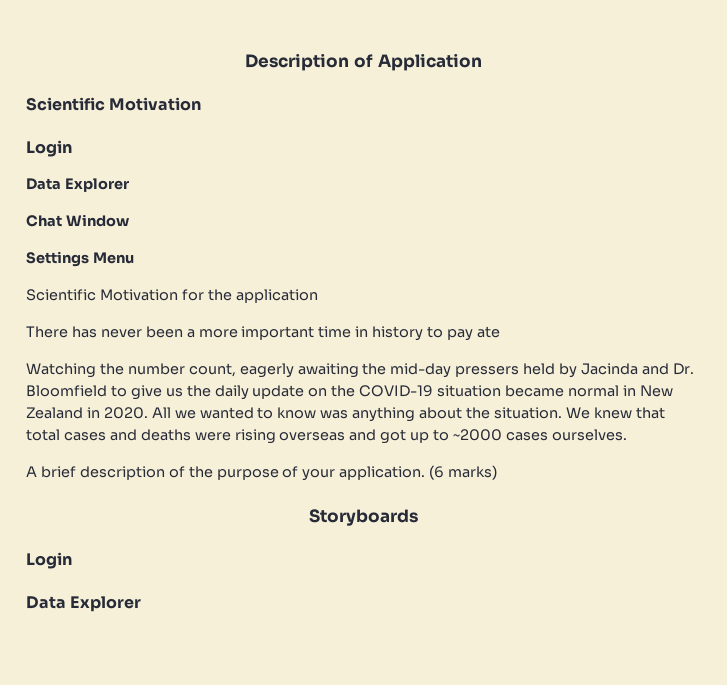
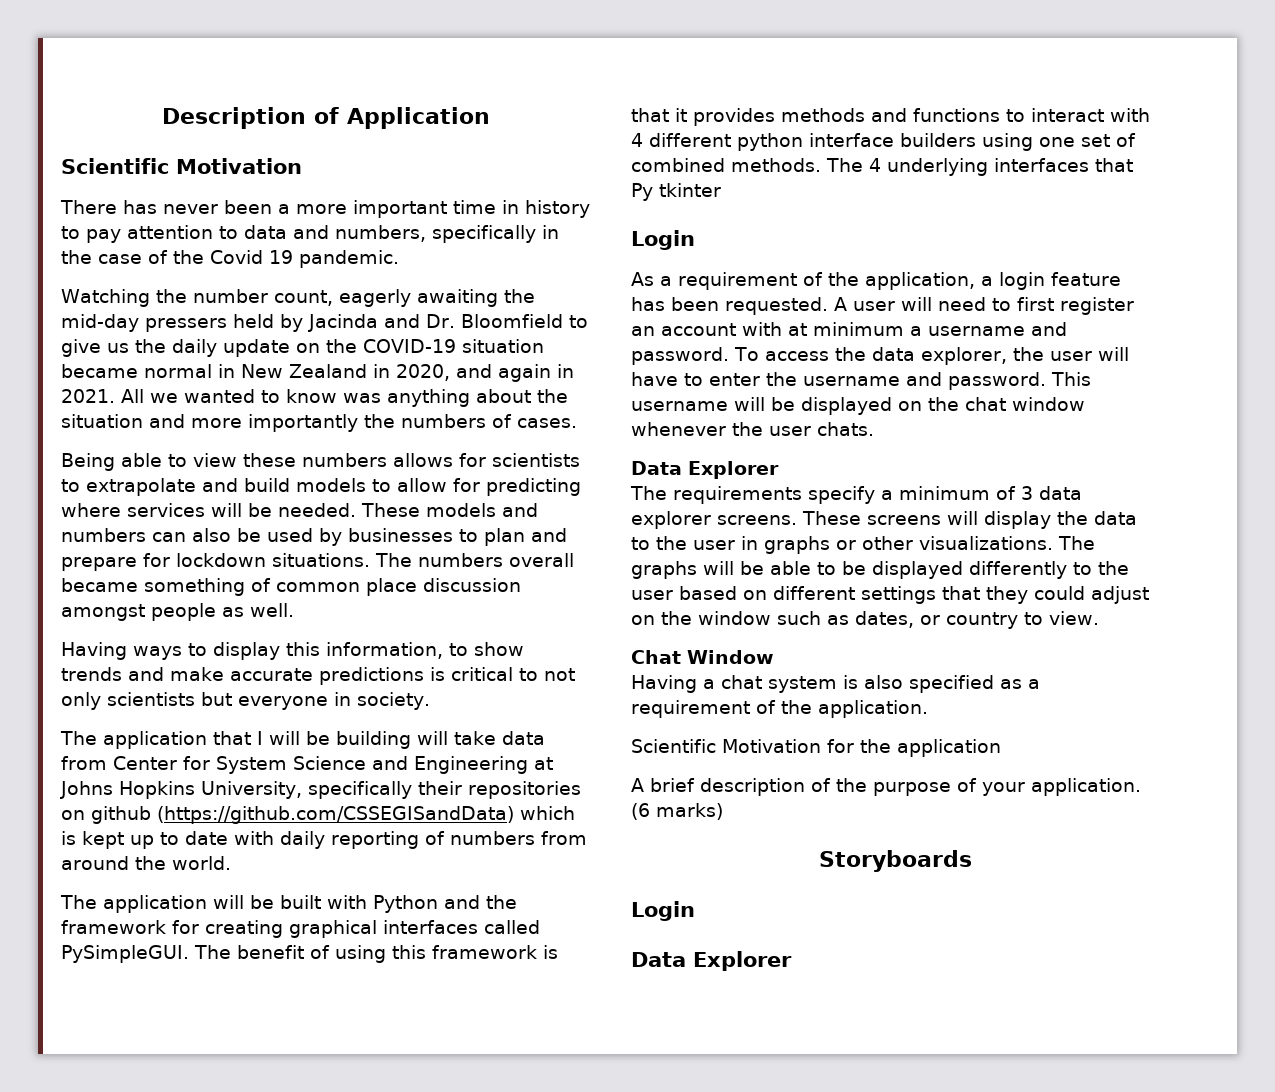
[26,140,72,157] [26,178,129,192] [26,214,129,227] [26,251,134,267] [26,289,318,303] // Login // Data Explorer // Chat Window // Settings Menu // Scientific Motivation for the application -> (302, 166) none
[476,326,500,338] ate -> [127,225,559,243] [61,250,399,268] attention to data and numbers, specifically in the case of the Covid 19 pandemic.
[103,407,148,419] 2020. -> [396,364,574,382] [61,389,115,403] 2020, and again in 2021.
[493,407,665,419] [26,429,627,444] situation. We knew that total cases and deaths were rising overseas and got up to ~2000 cases ourselves. -> [61,414,577,432] [61,453,580,471] [61,478,581,496] [61,503,538,517] [61,528,567,546] [61,553,574,571] [61,578,521,596] [61,603,294,621] [61,642,524,660] [61,667,575,685] [61,692,430,710] [60,731,545,749] [61,756,553,774] [60,781,581,799] [61,806,575,824] [61,831,587,849] [61,856,231,870] [60,895,517,913] [61,920,540,938] [61,945,558,963] [631,108,1150,126] [631,133,1136,151] [631,158,1133,176] [631,183,721,201] [631,230,695,250] [631,272,1121,290] [631,297,1134,315] [631,322,1067,336] [631,347,1129,365] [631,372,1091,390] [631,397,1085,415] [631,422,874,436] [631,461,779,479] [630,486,1082,504] [631,511,1137,529] [631,536,1095,554] [631,561,1129,579] [631,586,1149,604] [631,611,1099,629] [631,650,774,664] [631,675,1040,693] [631,700,928,718] [631,739,1001,757] situation and more importantly the numbers of cases. // Being able to view these numbers allows for scientists to extrapolate and build models to allow for predicting where services will be needed. These models and numbers can also be used by businesses to plan and prepare for lockdown situations. The numbers overall became something of common place discussion amongst people as well. // Having ways to display this information, to show trends and make accurate predictions is critical to not only scientists but everyone in society. // The application that I will be building will take data from Center for System Science and Engineering at Johns Hopkins University, specifically their repositories on github (https://github.com/CSSEGISandData) which is kept up to date with daily reporting of numbers from around the world. // The application will be built with Python and the framework for creating graphical interfaces called PySimpleGUI. The benefit of using this framework is that it provides methods and functions to interact with 4 different python interface builders using one set of combined methods. The 4 underlying interfaces that Py tkinter // Login // As a requirement of the application, a login feature has been requested. A user will need to first register an account with at minimum a username and password. To access the data explorer, the user will have to enter the username and password. This username will be displayed on the chat window whenever the user chats. // Data Explorer // The requirements specify a minimum of 3 data explorer screens. These screens will display the data to the user in graphs or other visualizations. The graphs will be able to be displayed differently to the user based on different settings that they could adjust on the window such as dates, or country to view. // Chat Window // Having a chat system is also specified as a requirement of the application. // Scientific Motivation for the application

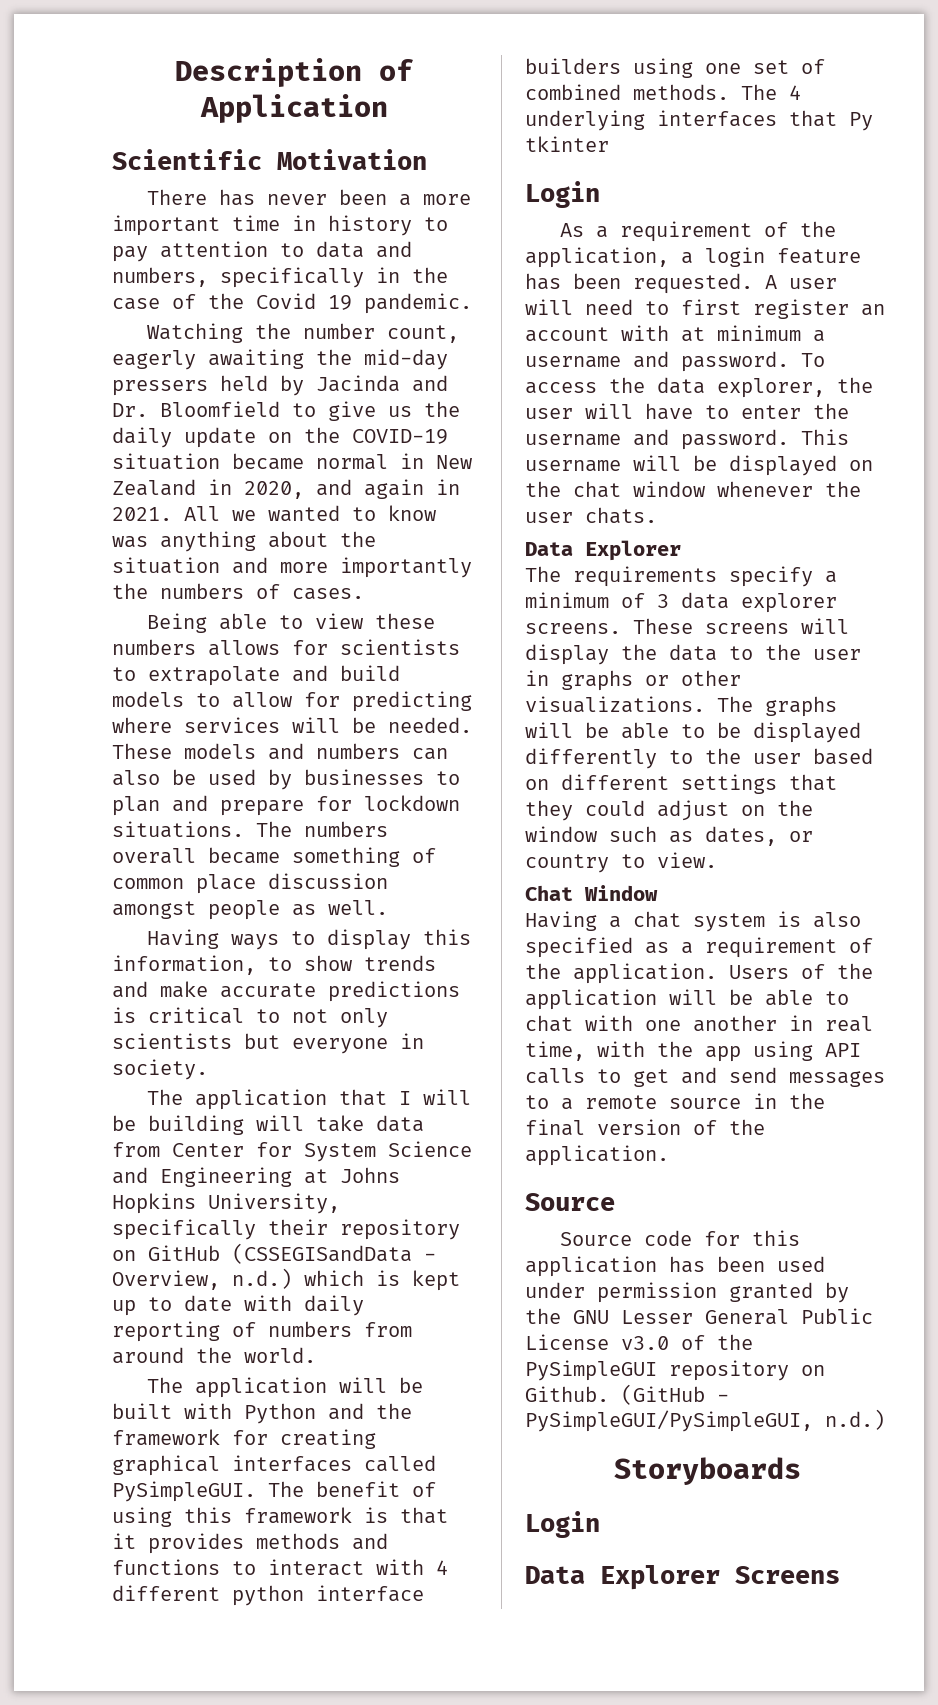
[468,781,581,799] [61,806,514,824] repositories on github (https://github.com/CSSEGISandData) -> [340,1219,460,1240] [112,1243,436,1264] [112,1268,292,1290] repository on GitHub (CSSEGISandData - Overview, n.d.)
[631,739,854,753] // Scientific Motivation for -> [729,964,825,979] Users of
[631,778,1141,796] [631,803,723,820] // A brief description of the purpose of your application. (6 marks) -> [669,989,849,1006] [525,1015,873,1032] [525,1041,861,1062] [525,1067,885,1087] [525,1093,825,1110] [525,1119,765,1136] [525,1145,669,1166] [525,1193,615,1211] [560,1230,801,1246] [525,1256,825,1277] [525,1282,849,1303] [525,1308,873,1325] [525,1334,753,1350] [525,1360,825,1381] [525,1384,729,1405] [525,1409,885,1432] will be able to chat with one another in real time, with the app using API calls to get and send messages to a remote source in the final version of the application. // Source // Source code for this application has been used under permission granted by the GNU Lesser General Public License v3.0 of the PySimpleGUI repository on Github. (GitHub - PySimpleGUI/PySimpleGUI, n.d.)
(792, 961) none -> [735,1566,840,1584] Screens

